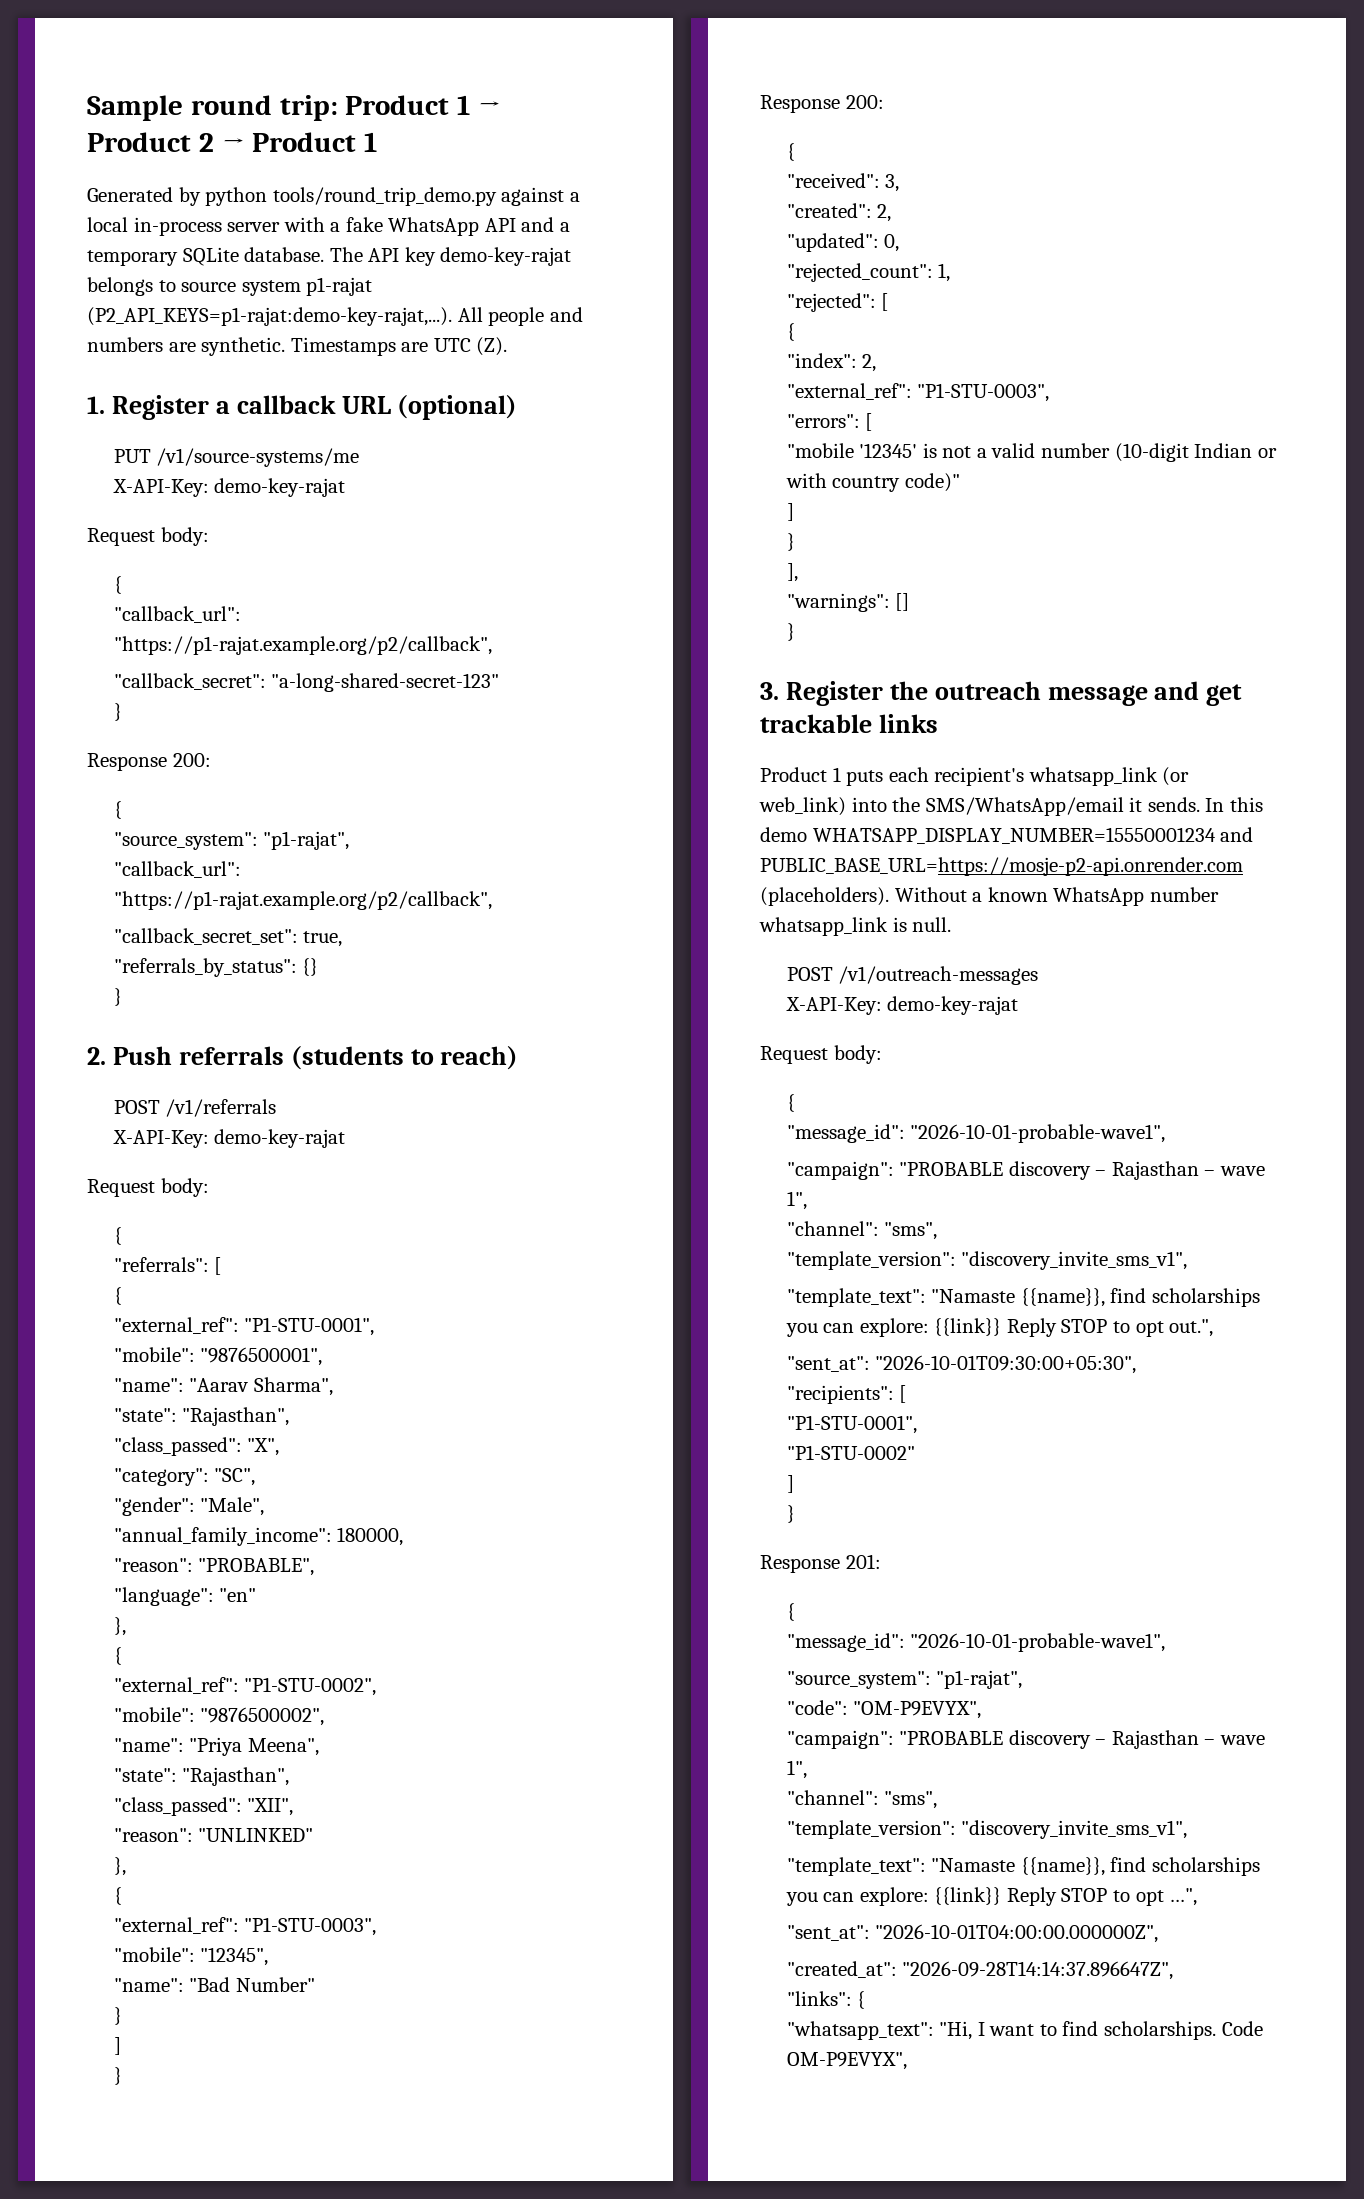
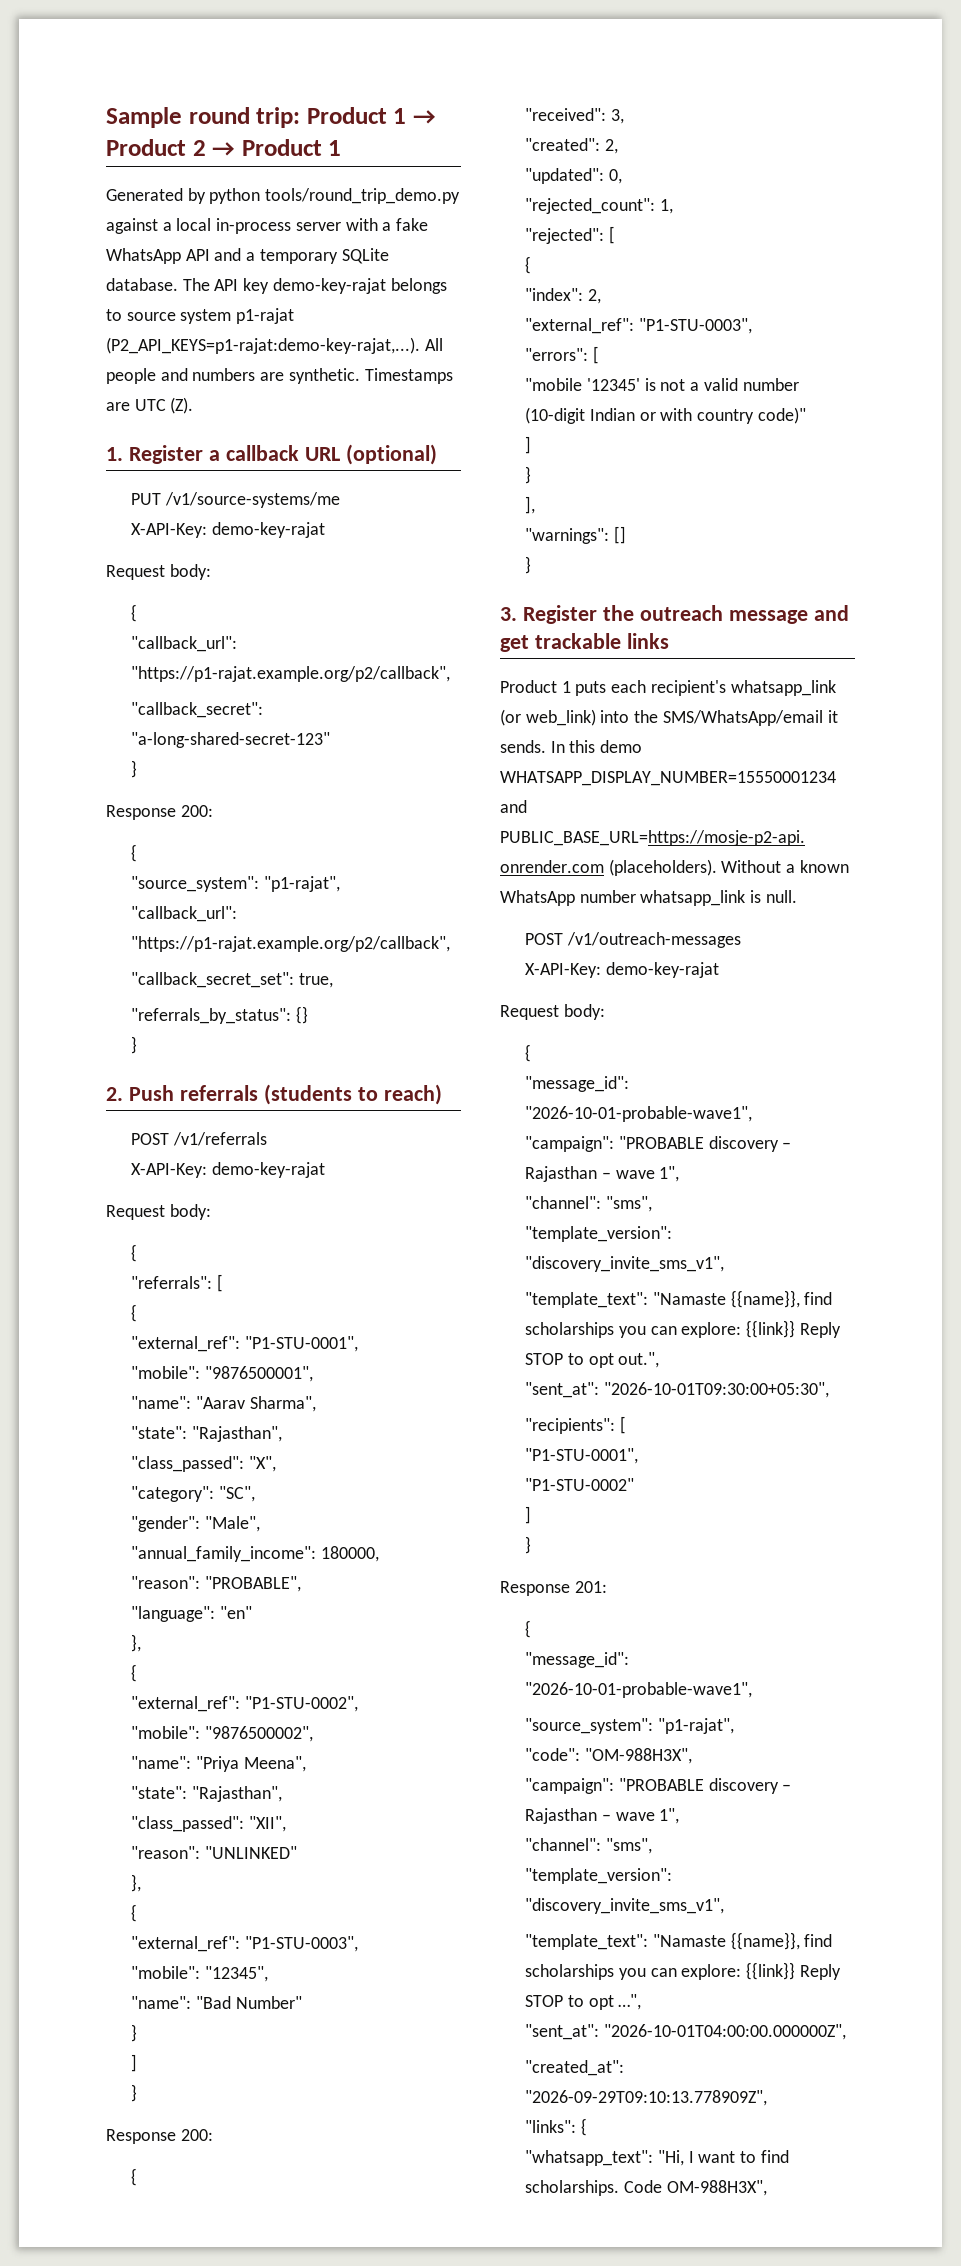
[853,1701,982,1719] "OM-P9EVYX", -> [585,1748,693,1764] "OM-988H3X",
[902,1961,1174,1980] "2026-09-28T14:14:37.896647Z", -> [525,2090,768,2106] "2026-09-29T09:10:13.778909Z",
[786,2052,907,2070] OM-P9EVYX", -> [666,2180,767,2196] OM-988H3X",

